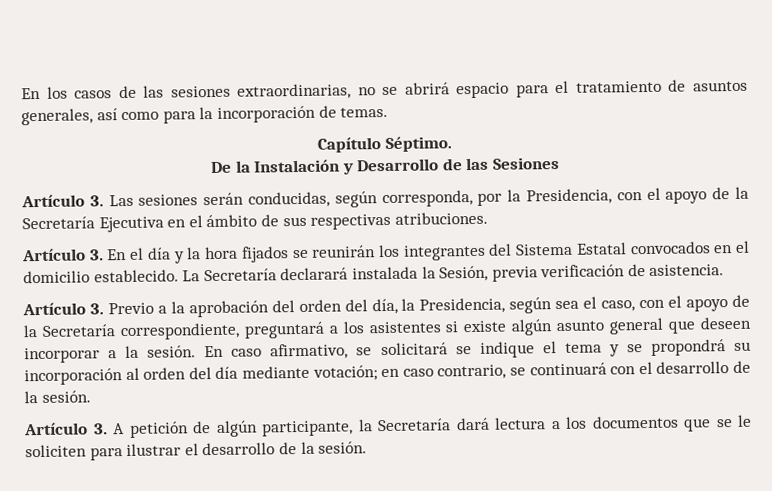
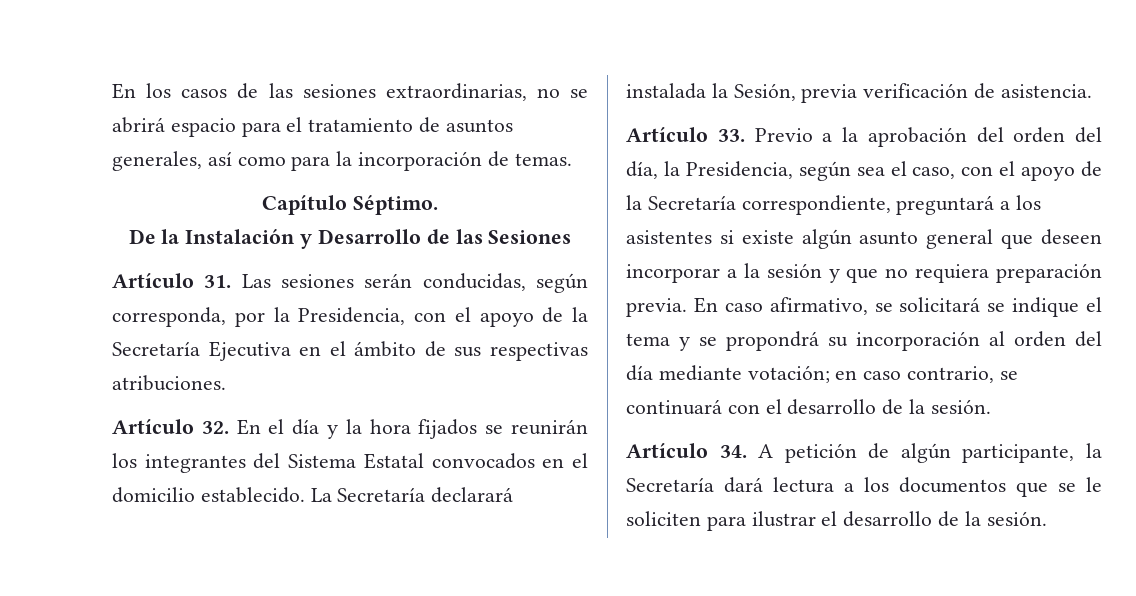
[89,195,104,207] 3. -> [204,275,232,288] 31.
[89,249,104,261] 3. -> [201,421,229,434] 32.
[89,303,104,315] 3. -> [717,129,745,142] 33.
[147,345,197,358] sesión. -> [766,263,1102,283] [626,298,687,317] sesión y que no requiera preparación previa.
[93,423,108,435] 3. -> [719,445,747,458] 34.

